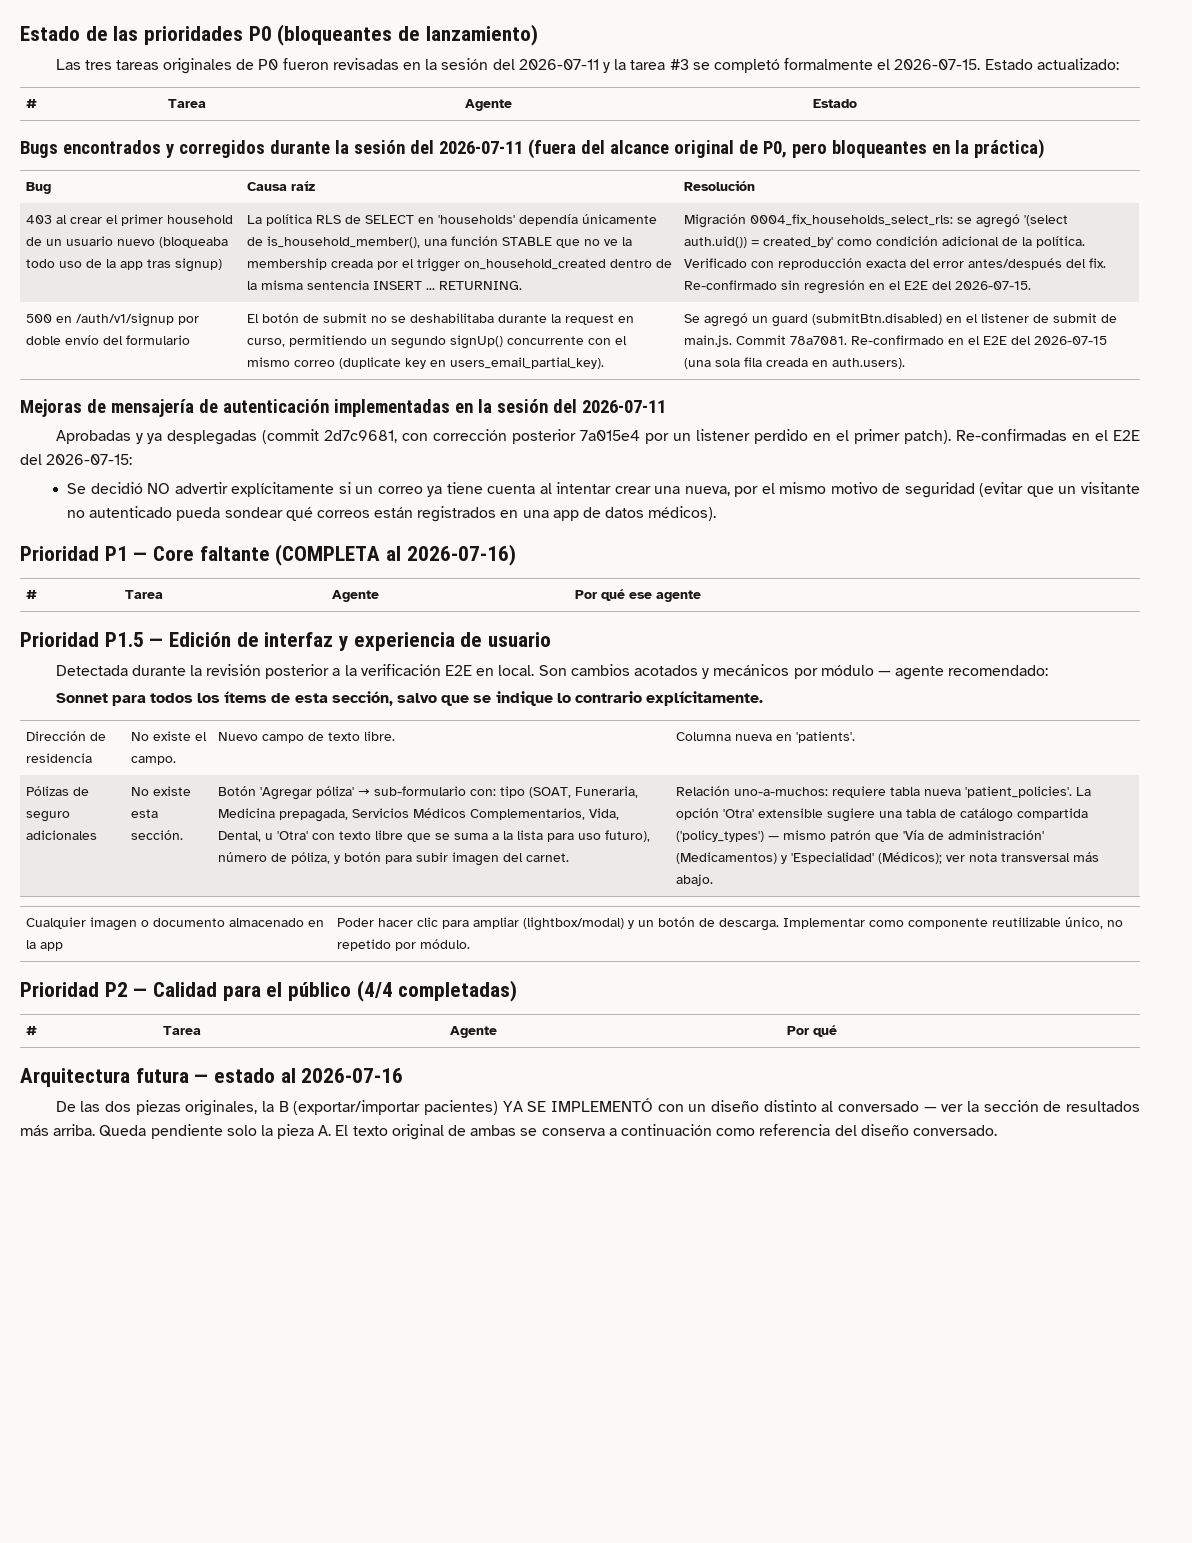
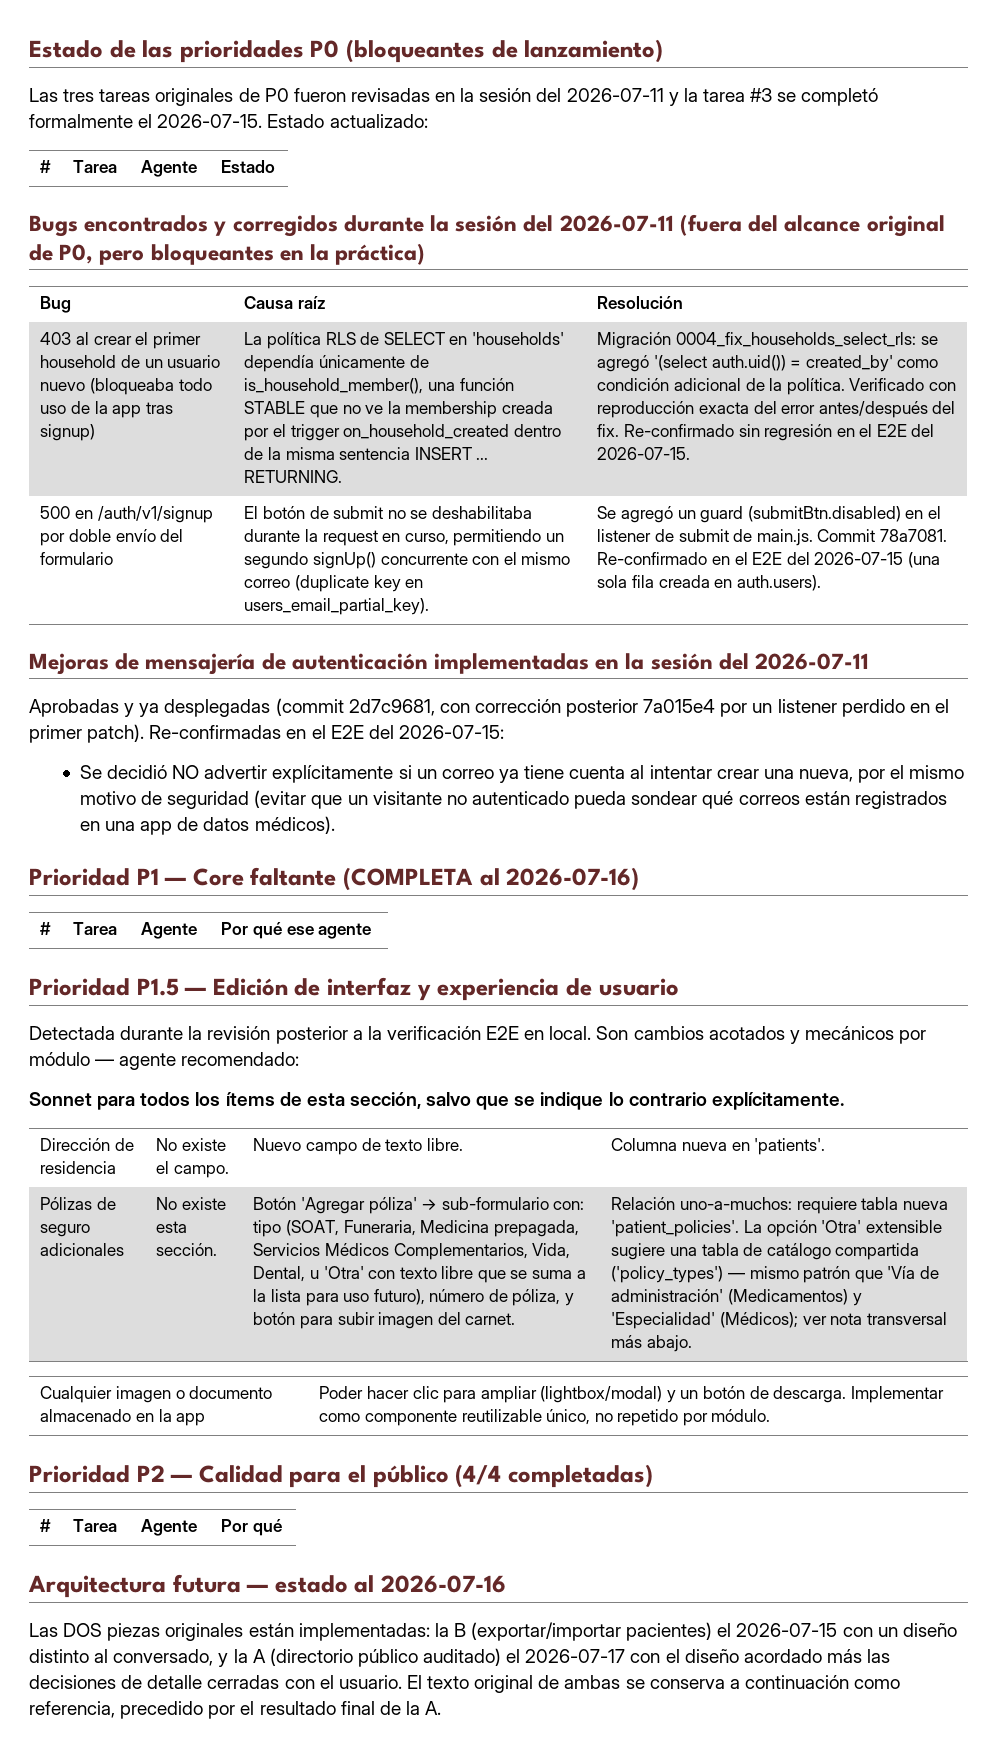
[55,1100,258,1116] De las dos piezas originales, -> [29,1623,430,1641] Las DOS piezas originales están implementadas:
[502,1098,653,1112] YA SE IMPLEMENTÓ -> [717,1623,838,1637] el 2026-07-15
[837,1100,1140,1112] [20,1124,332,1139] conversado — ver la sección de resultados más arriba. Queda pendiente solo la pieza A. -> [113,1648,891,1667] [29,1675,402,1689] conversado, y la A (directorio público auditado) el 2026-07-17 con el diseño acordado más las decisiones de detalle cerradas con el usuario.
[759,1124,997,1136] referencia del diseño conversado. -> [29,1701,442,1719] referencia, precedido por el resultado final de la A.

